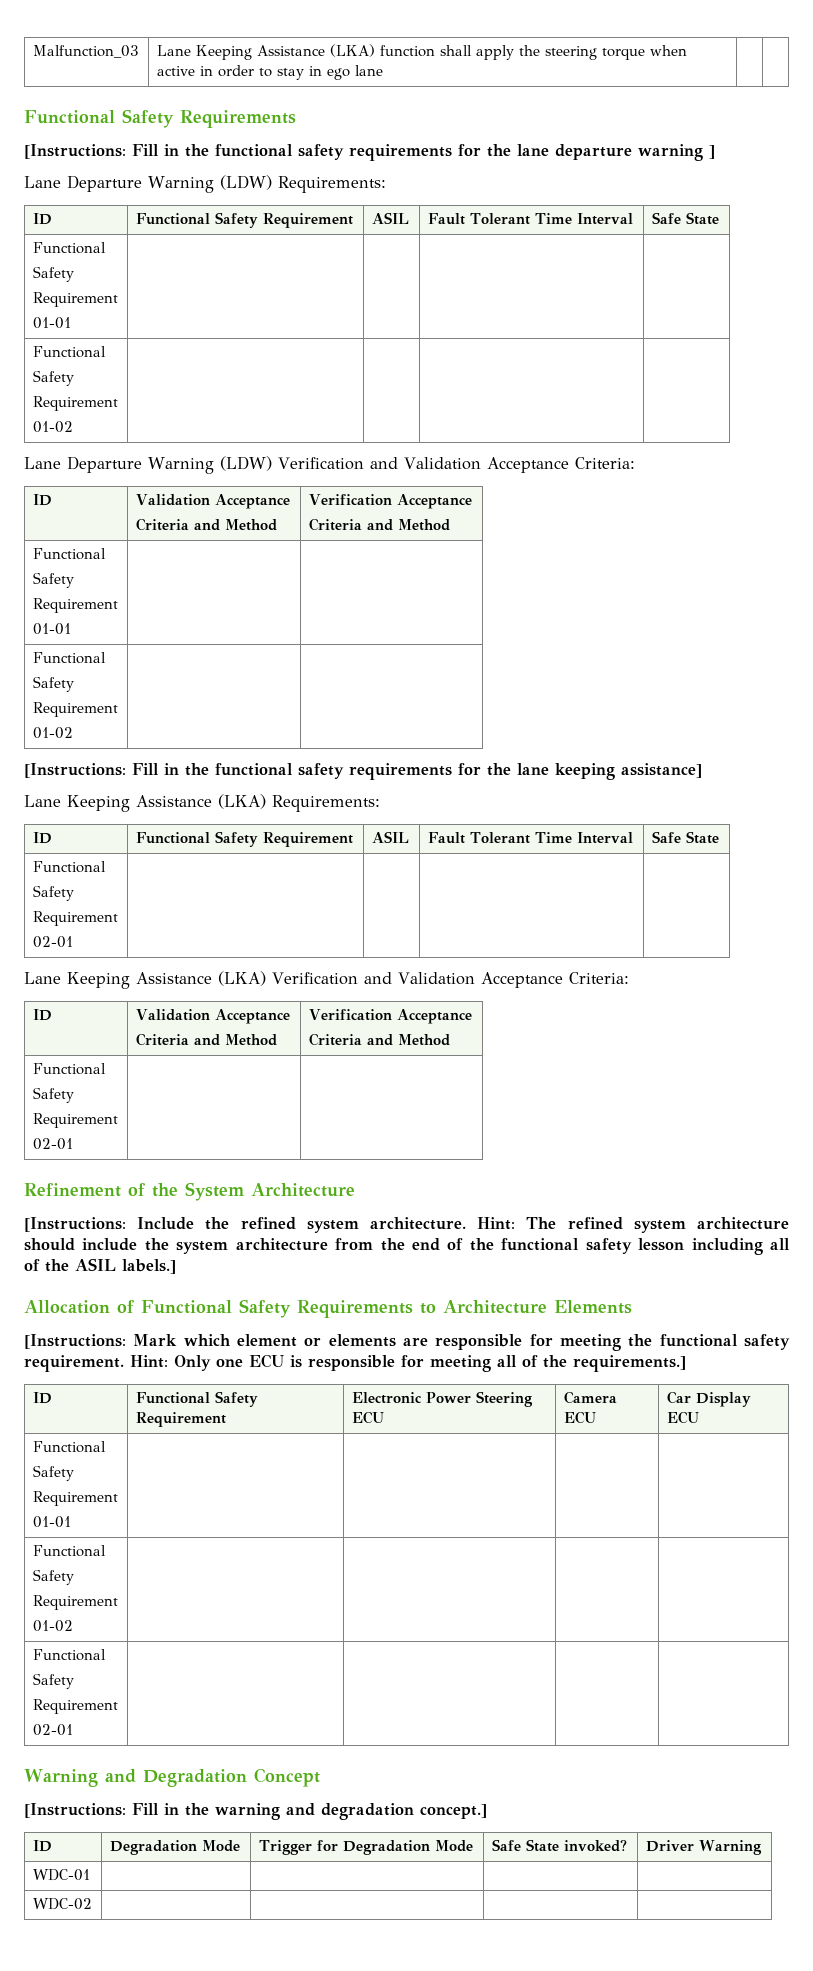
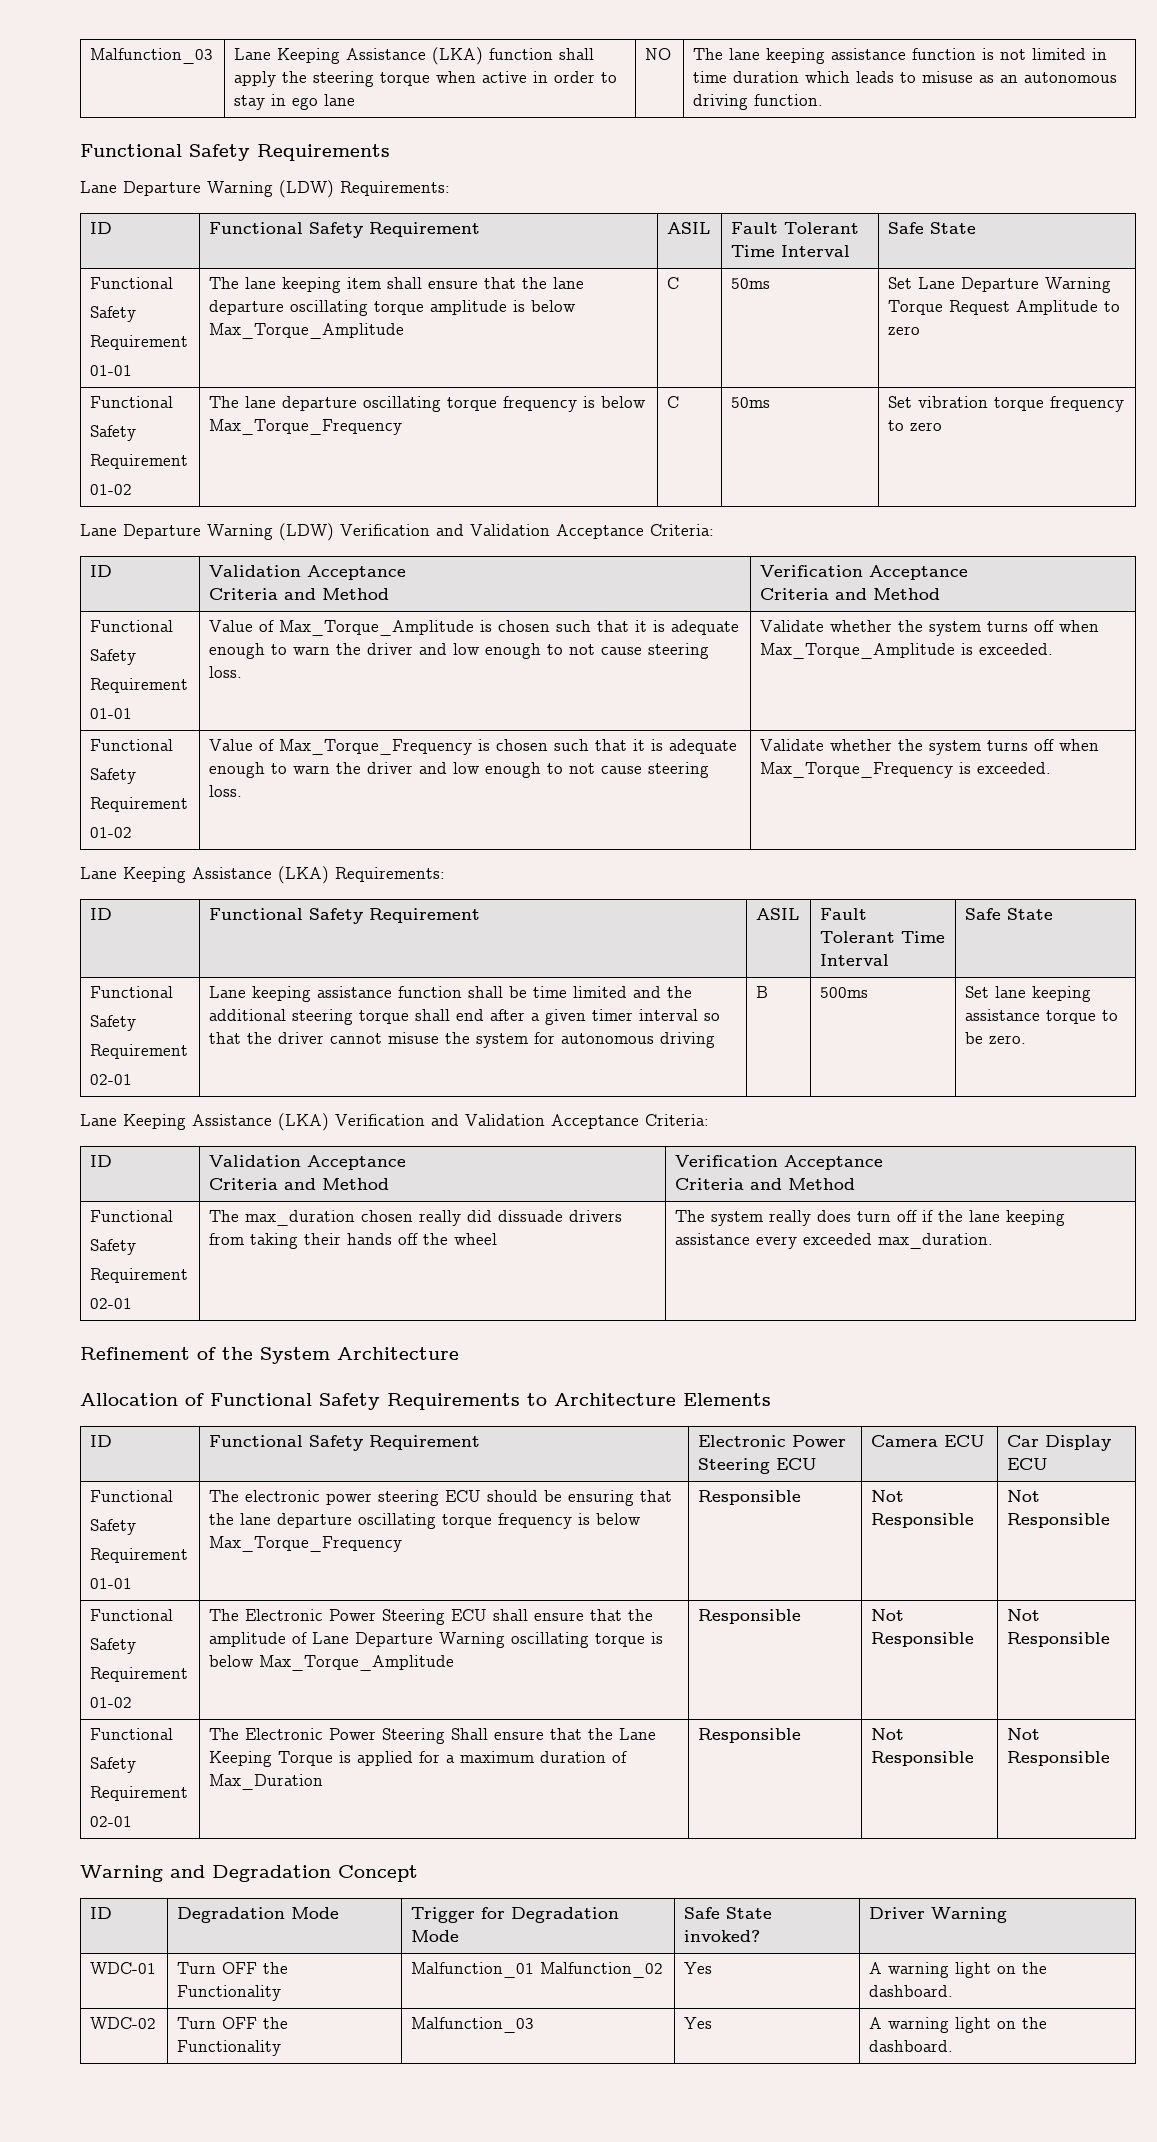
[24,109,296,128] [24,144,715,161] | // Functional Safety Requirements // [Instructions: Fill in the functional safety requirements for the lane departure warning ] -> [645,48,672,60] [693,48,1108,64] [693,71,1118,83] [693,94,824,110] [80,144,390,161] NO | The lane keeping assistance function is not limited in time duration which leads to misuse as an autonomous driving function. // Functional Safety Requirements
[32,346,106,358] [32,370,74,386] [32,396,118,411] [32,421,73,433] | | | // Functional // Safety // Requirement // 01-02 | | | | -> [209,277,585,293] [209,300,577,316] [209,323,405,339] [667,277,680,289] [731,278,771,289] [888,277,1112,293] [888,300,1121,315] [888,326,921,335] [90,396,174,408] [90,425,137,441] [90,454,189,469] [90,484,133,495] [209,396,647,412] [209,419,403,435] [667,396,680,408] [731,397,771,408] [888,396,1125,412] [888,420,943,431] The lane keeping item shall ensure that the lane departure oscillating torque amplitude is below Max_Torque_Amplitude | C | 50ms | Set Lane Departure Warning Torque Request Amplitude to zero // Functional // Safety // Requirement // 01-02 | The lane departure oscillating torque frequency is below Max_Torque_Frequency | C | 50ms | Set vibration torque frequency to zero
[32,652,106,664] [32,676,74,692] [32,702,118,717] [32,727,73,739] [24,763,702,780] | // Functional // Safety // Requirement // 01-02 | | // [Instructions: Fill in the functional safety requirements for the lane keeping assistance] -> [209,620,740,636] [209,643,710,659] [209,666,243,678] [760,620,1100,636] [760,643,1054,659] [90,739,174,751] [90,768,137,784] [90,797,189,812] [90,827,133,838] [209,739,738,755] [209,762,710,778] [209,785,243,797] [760,739,1100,755] [760,762,1052,778] Value of Max_Torque_Amplitude is chosen such that it is adequate enough to warn the driver and low enough to not cause steering loss. | Validate whether the system turns off when Max_Torque_Amplitude is exceeded. // Functional // Safety // Requirement // 01-02 | Value of Max_Torque_Frequency is chosen such that it is adequate enough to warn the driver and low enough to not cause steering loss. | Validate whether the system turns off when Max_Torque_Frequency is exceeded.
(73, 942) | | | -> [209,986,693,1002] [209,1009,721,1025] [209,1032,716,1048] [756,986,769,998] [820,987,869,998] [965,986,1092,1002] [965,1009,1119,1024] [965,1032,1027,1044] Lane keeping assistance function shall be time limited and the additional steering torque shall end after a given timer interval so that the driver cannot misuse the system for autonomous driving | B | 500ms | Set lane keeping assistance torque to be zero.
(73, 1144) | -> [209,1210,623,1226] [209,1233,498,1249] [675,1210,1066,1226] [675,1233,994,1249] The max_duration chosen really did dissuade drivers from taking their hands off the wheel | The system really does turn off if the lane keeping assistance every exceeded max_duration.
[24,1217,789,1233] [24,1238,791,1255] [24,1258,176,1274] // [Instructions: Include the refined system architecture. Hint: The refined system architecture should include the system architecture from the end of the functional safety lesson including all of the ASIL labels.] -> (459, 1353) none
[24,1334,790,1351] [24,1354,686,1372] // [Instructions: Mark which element or elements are responsible for meeting the functional safety requirement. Hint: Only one ECU is responsible for meeting all of the requirements.] -> (771, 1399) none
[32,1545,106,1557] [32,1569,74,1585] [32,1595,118,1610] [32,1620,73,1632] [32,1649,106,1661] [32,1673,74,1689] [32,1699,118,1714] [32,1724,73,1736] [24,1768,320,1787] [24,1803,487,1820] | | | // Functional // Safety // Requirement // 01-02 | | | | // Functional // Safety // Requirement // 02-01 | | | | // Warning and Degradation Concept // [Instructions: Fill in the warning and degradation concept.] -> [209,1490,673,1506] [209,1513,642,1529] [209,1536,403,1552] [698,1490,802,1505] [871,1490,905,1502] [871,1513,975,1528] [1007,1490,1041,1502] [1007,1513,1111,1528] [90,1609,174,1621] [90,1638,137,1654] [90,1667,189,1682] [90,1697,133,1708] [209,1609,654,1625] [209,1632,664,1648] [209,1655,455,1671] [698,1609,802,1624] [871,1609,905,1621] [871,1632,975,1647] [1007,1609,1041,1621] [1007,1632,1111,1647] [90,1728,174,1740] [90,1757,137,1773] [90,1786,189,1801] [90,1816,133,1827] [209,1728,657,1744] [209,1751,628,1767] [209,1774,324,1790] [698,1728,802,1743] [871,1728,905,1740] [871,1751,975,1766] [1007,1728,1041,1740] [1007,1751,1111,1766] [80,1865,418,1882] The electronic power steering ECU should be ensuring that the lane departure oscillating torque frequency is below Max_Torque_Frequency | Responsible | Not Responsible | Not Responsible // Functional // Safety // Requirement // 01-02 | The Electronic Power Steering ECU shall ensure that the amplitude of Lane Departure Warning oscillating torque is below Max_Torque_Amplitude | Responsible | Not Responsible | Not Responsible // Functional // Safety // Requirement // 02-01 | The Electronic Power Steering Shall ensure that the Lane Keeping Torque is applied for a maximum duration of Max_Duration | Responsible | Not Responsible | Not Responsible // Warning and Degradation Concept
[32,1898,92,1910] | | | // WDC-02 | | | | -> [177,1962,289,1974] [177,1985,282,2001] [411,1962,664,1978] [684,1962,713,1974] [869,1962,1048,1978] [869,1985,954,1997] [90,2017,157,2029] [177,2017,289,2029] [177,2040,282,2056] [411,2017,535,2033] [684,2017,713,2029] [869,2017,1048,2033] [869,2040,954,2052] Turn OFF the Functionality | Malfunction_01 Malfunction_02 | Yes | A warning light on the dashboard. // WDC-02 | Turn OFF the Functionality | Malfunction_03 | Yes | A warning light on the dashboard.

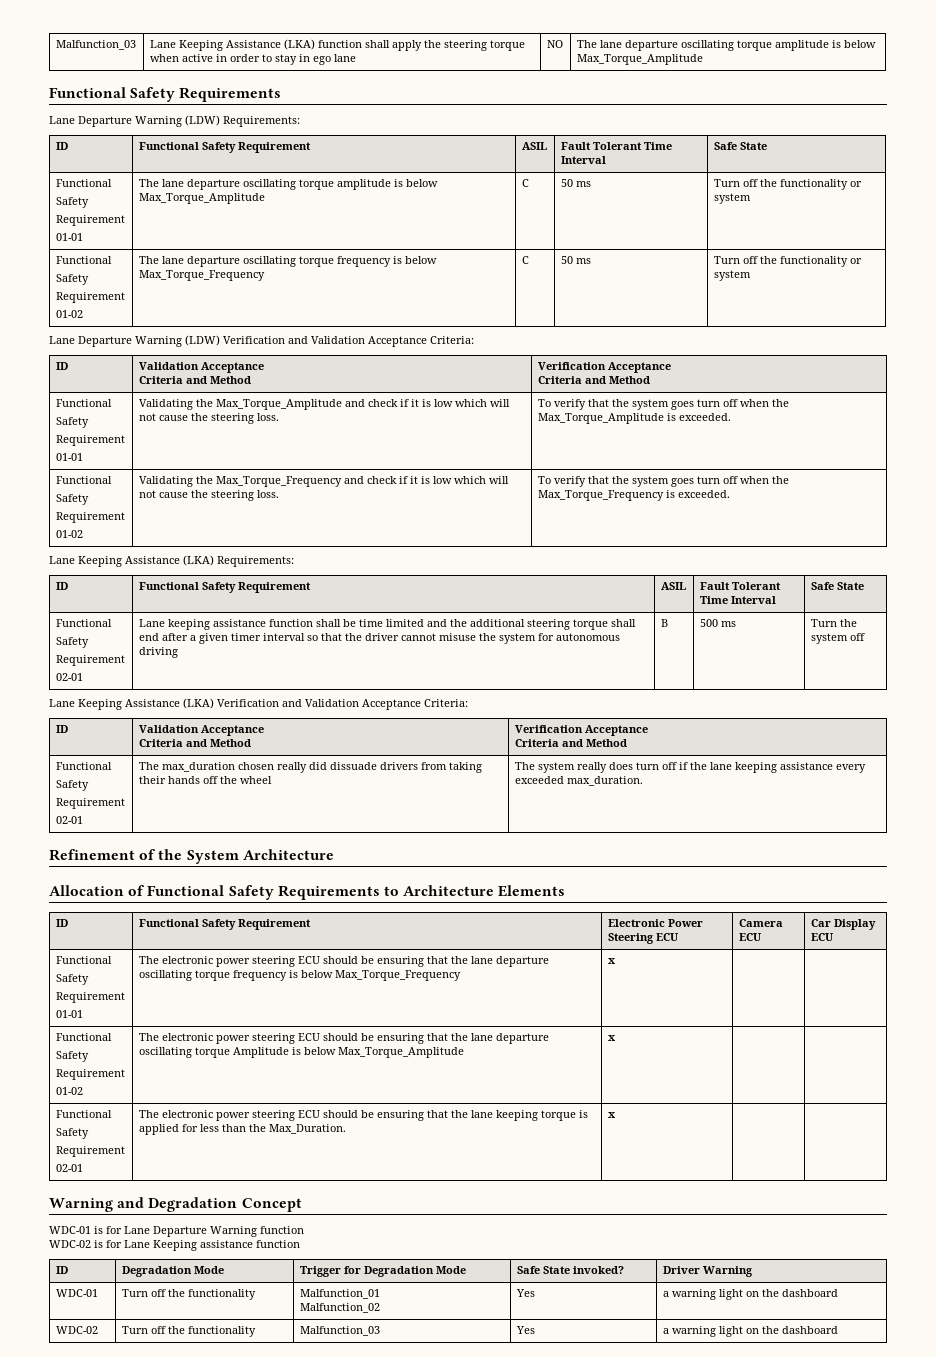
[766,48,1108,64] [693,71,1118,83] [693,94,824,110] keeping assistance function is not limited in time duration which leads to misuse as an autonomous driving function. -> [624,40,876,51] [576,54,703,65] departure oscillating torque amplitude is below Max_Torque_Amplitude
[282,277,585,293] keeping item shall ensure that the lane -> (184, 183) none
[731,278,771,289] [888,277,1112,293] [888,300,1121,315] [888,326,921,335] 50ms | Set Lane Departure Warning Torque Request Amplitude to zero -> [560,179,591,187] [713,179,862,190] [713,193,751,204] 50 ms | Turn off the functionality or system
[731,397,771,408] [888,396,1125,412] [888,420,943,431] 50ms | Set vibration torque frequency to zero -> [560,256,591,264] [713,256,862,267] [713,270,751,281] 50 ms | Turn off the functionality or system
[209,620,740,636] [209,643,710,659] [209,666,243,678] [760,620,1100,636] Value of Max_Torque_Amplitude is chosen such that it is adequate enough to warn the driver and low enough to not cause steering loss. | Validate whether the system turns off when -> [138,399,510,410] [138,413,279,424] [537,399,789,410] Validating the Max_Torque_Amplitude and check if it is low which will not cause the steering loss. | To verify that the system goes turn off when the
[209,739,738,755] [209,762,710,778] [209,785,243,797] [760,739,1100,755] Value of Max_Torque_Frequency is chosen such that it is adequate enough to warn the driver and low enough to not cause steering loss. | Validate whether the system turns off when -> [138,476,509,487] [138,490,279,501] [537,476,789,487] Validating the Max_Torque_Frequency and check if it is low which will not cause the steering loss. | To verify that the system goes turn off when the
[820,987,869,998] [965,986,1092,1002] [965,1009,1119,1024] [965,1032,1027,1044] 500ms | Set lane keeping assistance torque to be zero. -> [699,619,736,627] [810,619,857,627] [810,633,865,644] 500 ms | Turn the system off
[698,1490,802,1505] [871,1490,905,1502] [871,1513,975,1528] [1007,1490,1041,1502] [1007,1513,1111,1528] [90,1609,174,1621] [90,1638,137,1654] [90,1667,189,1682] [90,1697,133,1708] [209,1609,654,1625] [209,1632,664,1648] [209,1655,455,1671] [698,1609,802,1624] [871,1609,905,1621] [871,1632,975,1647] [1007,1609,1041,1621] [1007,1632,1111,1647] [90,1728,174,1740] [90,1757,137,1773] [90,1786,189,1801] [90,1816,133,1827] [209,1728,657,1744] [209,1751,628,1767] [209,1774,324,1790] [698,1728,802,1743] [871,1728,905,1740] [871,1751,975,1766] [1007,1728,1041,1740] [1007,1751,1111,1766] [80,1865,418,1882] Responsible | Not Responsible | Not Responsible // Functional // Safety // Requirement // 01-02 | The Electronic Power Steering ECU shall ensure that the amplitude of Lane Departure Warning oscillating torque is below Max_Torque_Amplitude | Responsible | Not Responsible | Not Responsible // Functional // Safety // Requirement // 02-01 | The Electronic Power Steering Shall ensure that the Lane Keeping Torque is applied for a maximum duration of Max_Duration | Responsible | Not Responsible | Not Responsible // Warning and Degradation Concept -> [607,958,616,964] [55,1033,112,1041] [55,1051,89,1062] [55,1069,125,1080] [55,1087,83,1095] [138,1033,549,1044] [138,1047,464,1058] [607,1035,616,1041] [55,1110,112,1118] [55,1128,89,1139] [55,1146,125,1157] [55,1164,83,1172] [138,1110,588,1121] [138,1124,346,1135] [607,1112,616,1118] [49,1197,302,1212] [49,1226,304,1237] [49,1240,300,1251] x | | // Functional // Safety // Requirement // 01-02 | The electronic power steering ECU should be ensuring that the lane departure oscillating torque Amplitude is below Max_Torque_Amplitude | x | | // Functional // Safety // Requirement // 02-01 | The electronic power steering ECU should be ensuring that the lane keeping torque is applied for less than the Max_Duration. | x | | // Warning and Degradation Concept // WDC-01 is for Lane Departure Warning function // WDC-02 is for Lane Keeping assistance function
[222,1962,289,1974] [177,1985,282,2001] OFF the Functionality -> [150,1289,256,1300] off the functionality
(535, 1970) none -> (380, 1294) //
[869,1962,1048,1978] [869,1985,954,1997] A warning light on the dashboard. -> [662,1289,838,1300] a warning light on the dashboard
[222,2017,289,2029] [177,2040,282,2056] OFF the Functionality -> [150,1326,256,1337] off the functionality
[869,2017,1048,2033] [869,2040,954,2052] A warning light on the dashboard. -> [662,1326,838,1337] a warning light on the dashboard

